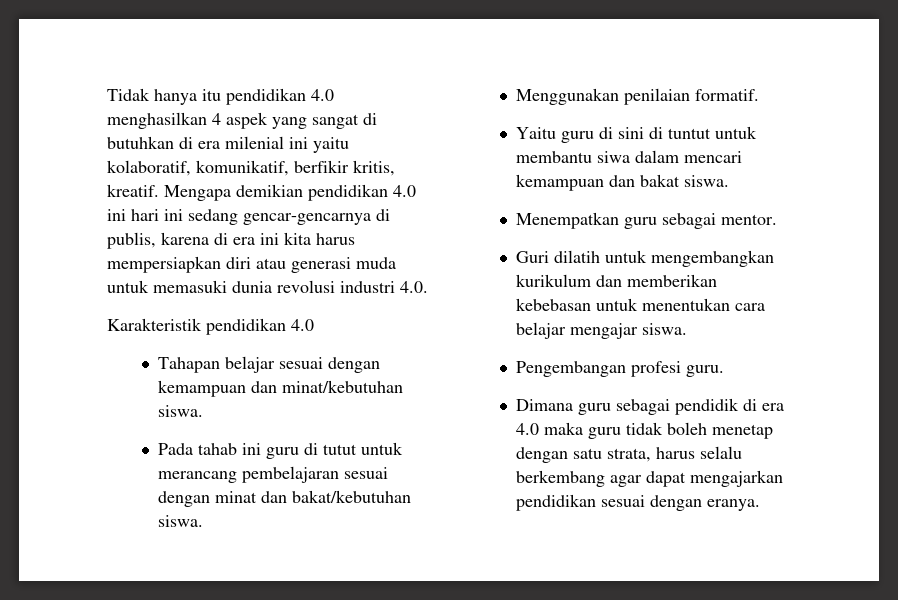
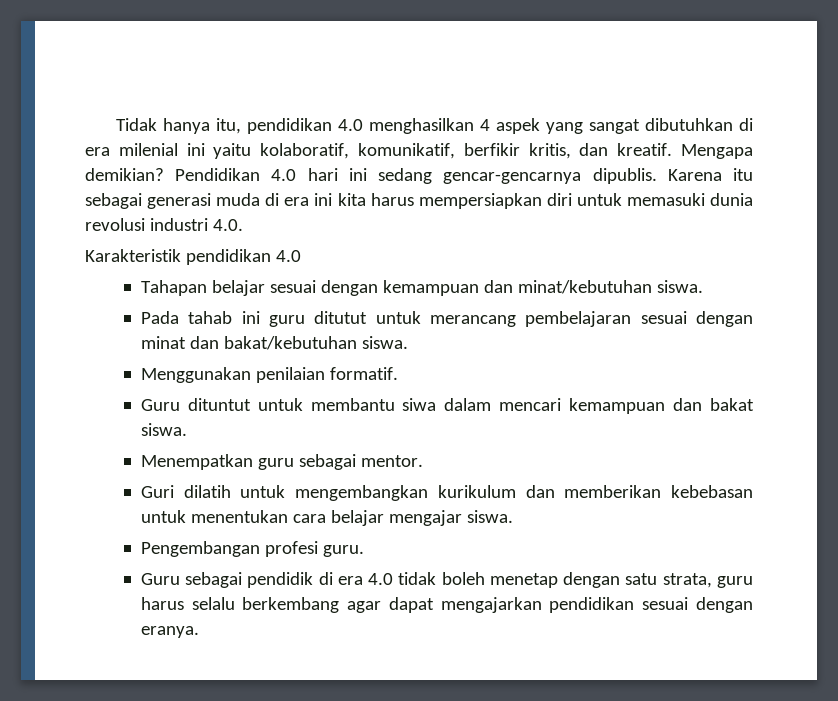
[202,89,221,101] itu -> [216,118,242,134] itu,
[363,113,377,125] [107,136,174,149] di butuhkan -> [645,118,734,131] dibutuhkan
(395, 168) none -> [579,143,609,156] dan
[236,184,416,201] [107,209,390,225] [107,232,209,249] demikian pendidikan 4.0 ini hari ini sedang gencar-gencarnya di publis, karena -> [85,168,753,184] [85,193,261,209] demikian? Pendidikan 4.0 hari ini sedang gencar-gencarnya dipublis. Karena itu sebagai generasi muda
[256,257,396,273] atau generasi muda -> (572, 199) none
[304,443,358,455] di tutut -> [314,311,368,324] ditutut
[516,127,712,143] Yaitu guru di sini di tuntut -> [140,398,251,411] Guru dituntut
[516,399,612,415] Dimana guru -> [140,573,180,585] Guru
[544,422,622,439] maka guru -> (394, 579) none
(652, 455) none -> [716,576,753,588] guru

